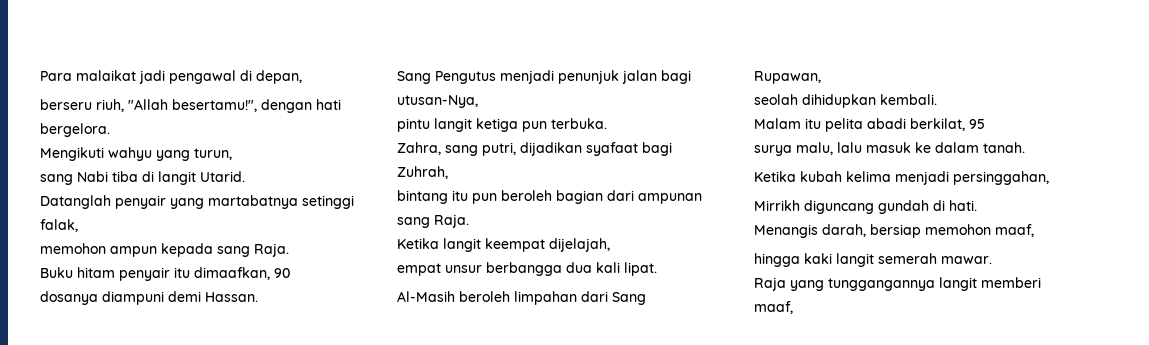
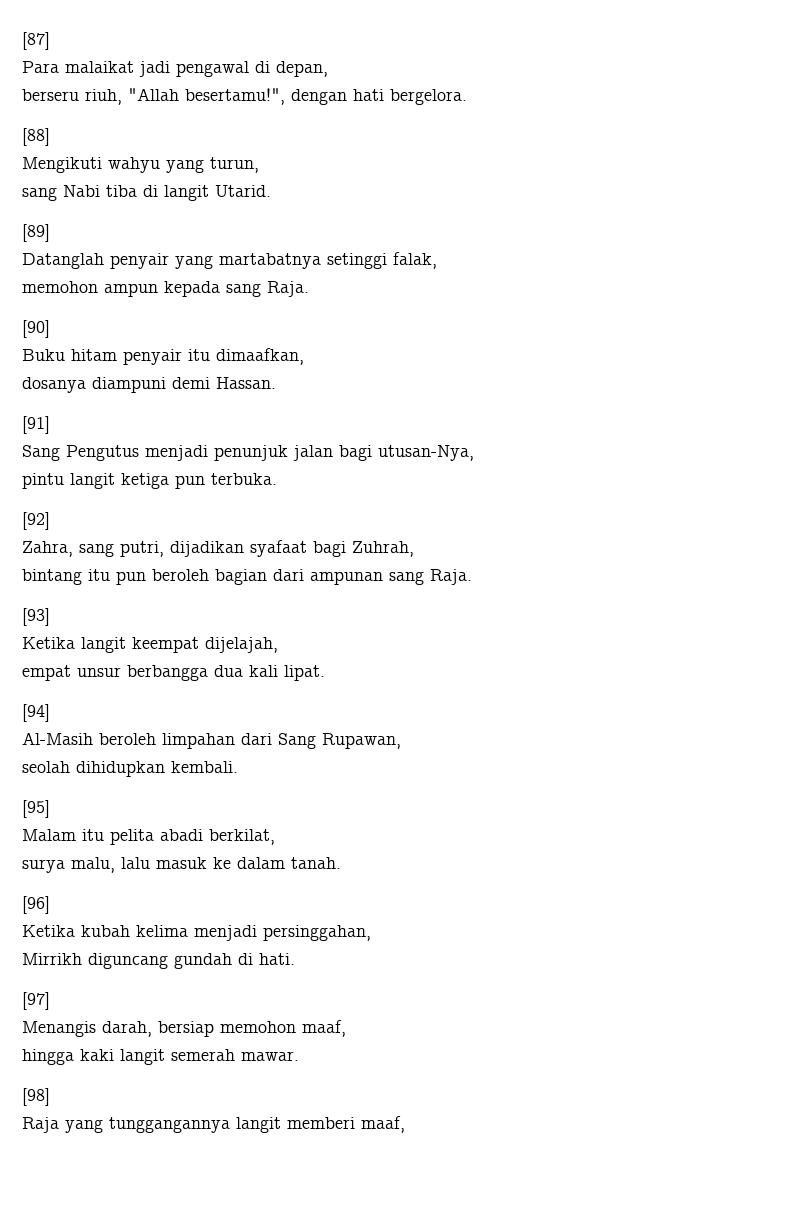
(40, 76) none -> [22,32,50,50] [87] //
(110, 130) none -> [22,128,50,146] // [88]
(245, 176) none -> [22,224,50,242] // [89]
(289, 250) none -> [22,320,50,338] // [90]
[274,268,290,278] 90 -> (304, 356) none
(258, 297) none -> [22,416,50,434] // [91]
(607, 123) none -> [22,512,50,530] // [92]
(469, 221) none -> [22,608,50,626] // [93]
(657, 269) none -> [22,704,50,722] // [94]
(937, 99) none -> [22,800,50,818] // [95]
[969,119,985,129] 95 -> (275, 837) none
(1025, 147) none -> [22,896,50,914] // [96]
(977, 205) none -> [22,992,50,1010] // [97]
(992, 260) none -> [22,1088,50,1106] // [98]

